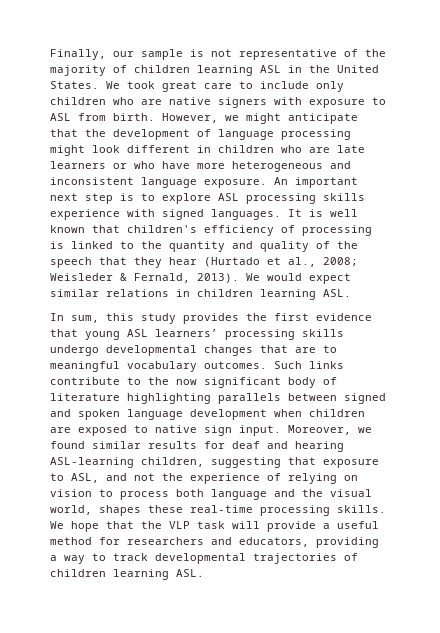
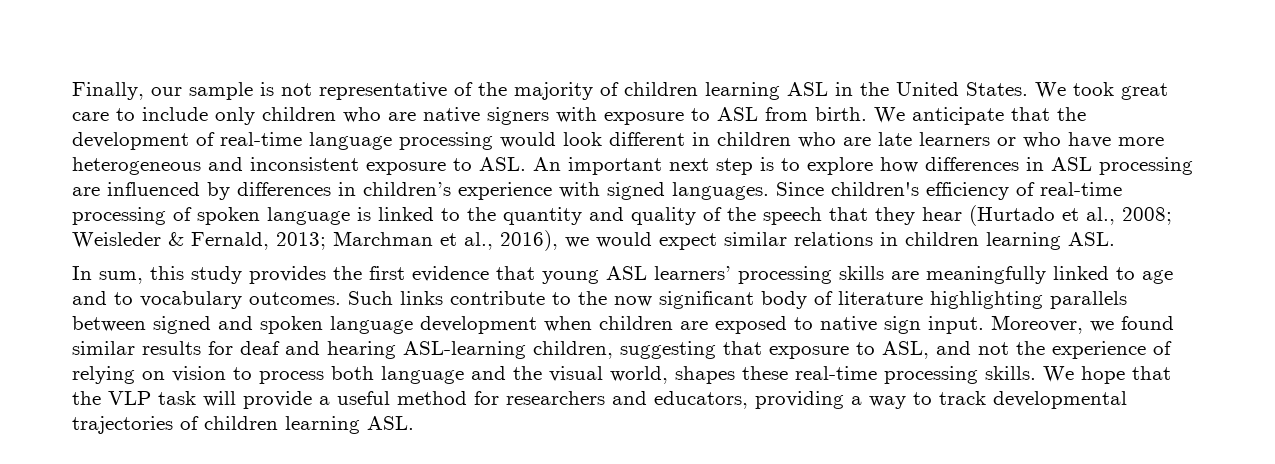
[162,113,281,124] However, we might -> [874,107,905,123] We
(211, 133) none -> [220,132,302,146] real-time
[50,145,85,156] might -> [500,132,556,148] would
[141,177,267,188] language exposure. -> [366,157,526,175] exposure to ASL.
[218,193,365,204] [50,209,358,220] [50,225,372,236] ASL processing skills experience with signed languages. It is well known that children's efficiency of processing -> [880,157,1193,175] [72,182,1122,200] [72,207,350,225] how differences in ASL processing are influenced by differences in children’s experience with signed languages. Since children's efficiency of real-time processing of spoken language
[197,273,260,283] 2013). We -> [276,230,589,251] 2013; Marchman et al., 2016), we
[50,345,337,356] [50,361,120,372] undergo developmental changes that are to meaningful -> [891,266,1173,284] [72,291,133,305] are meaningfully linked to age and to

